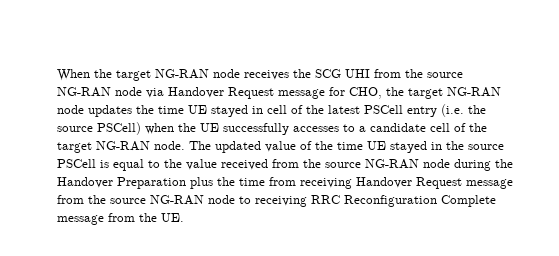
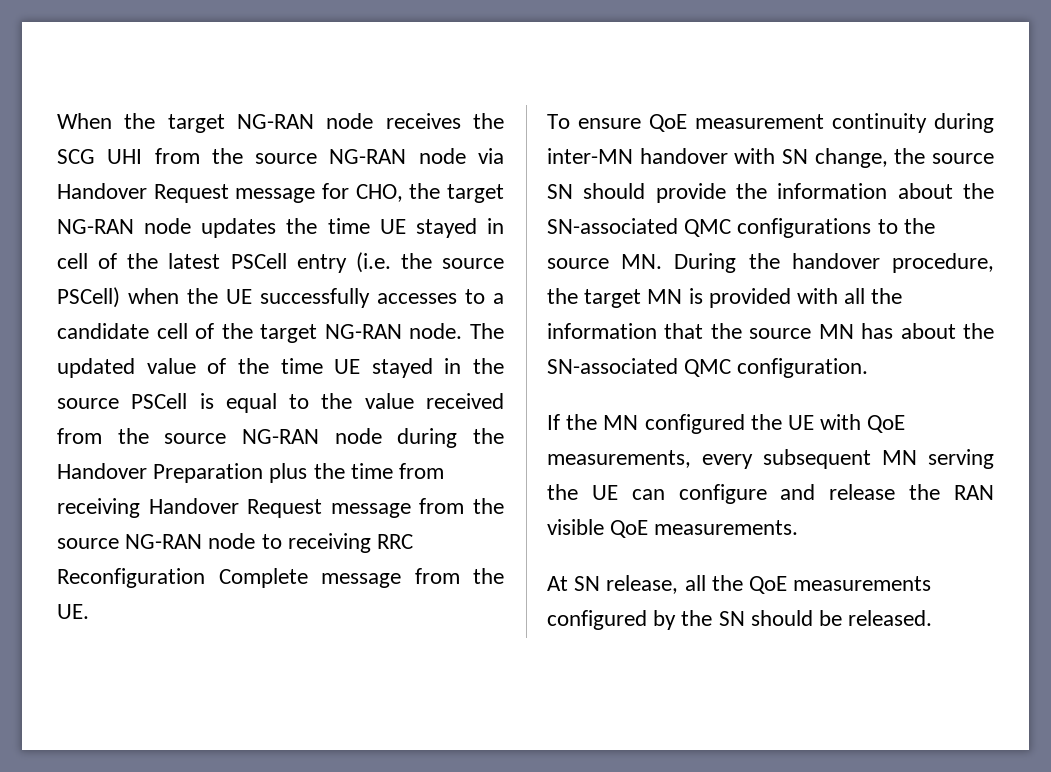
(184, 217) none -> [547,113,994,133] [547,148,994,168] [547,183,994,203] [547,218,935,238] [547,253,994,273] [547,288,903,308] [547,323,994,339] [547,358,869,378] [547,414,906,434] [547,449,994,469] [547,484,994,504] [547,519,799,538] [547,575,932,594] [547,610,933,630] // To ensure QoE measurement continuity during inter-MN handover with SN change, the source SN should provide the information about the SN-associated QMC configurations to the source MN. During the handover procedure, the target MN is provided with all the information that the source MN has about the SN-associated QMC configuration. // If the MN configured the UE with QoE measurements, every subsequent MN serving the UE can configure and release the RAN visible QoE measurements. // At SN release, all the QoE measurements configured by the SN should be released.

